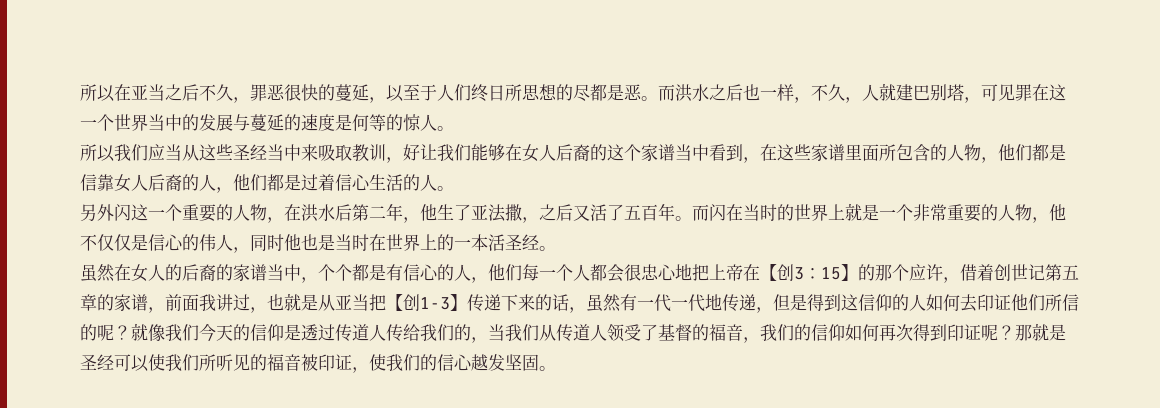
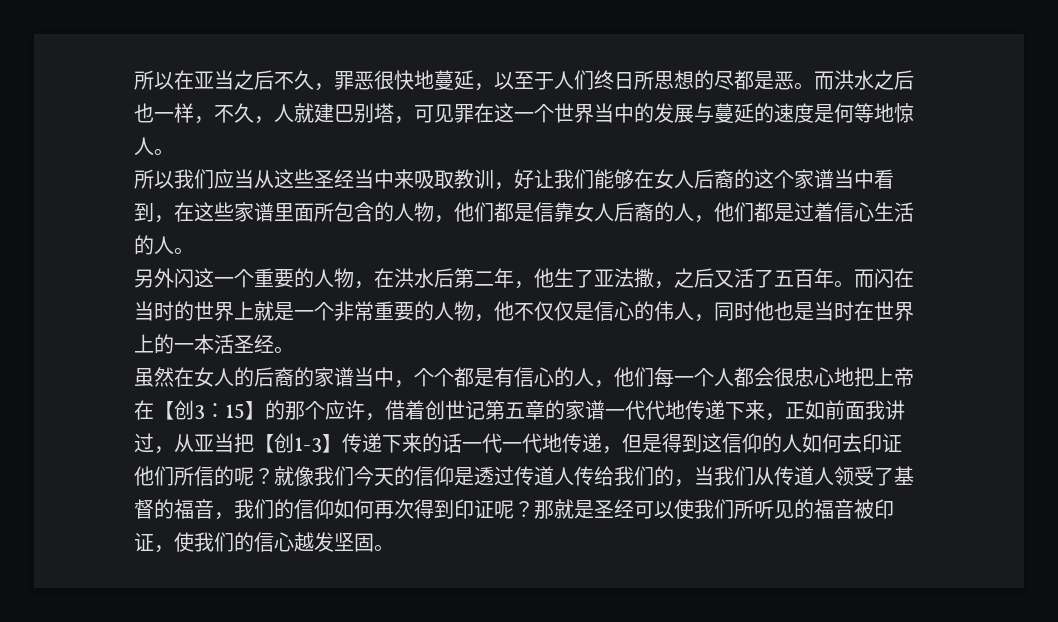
[318,84,335,101] 的 -> [414,70,434,89] 地
[386,114,403,131] 的 -> [874,103,894,122] 地
[148,307,165,313] ， -> [605,400,825,421] 一代代地传递下来，正如
[267,293,318,311] 也就是 -> (174, 450) none
[569,294,637,313] ，虽然有 -> (462, 443) none

